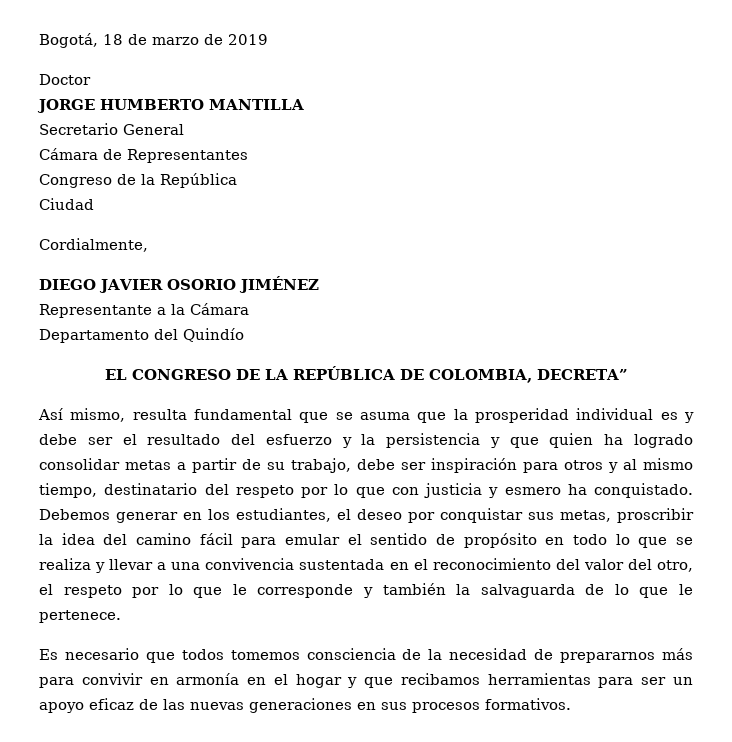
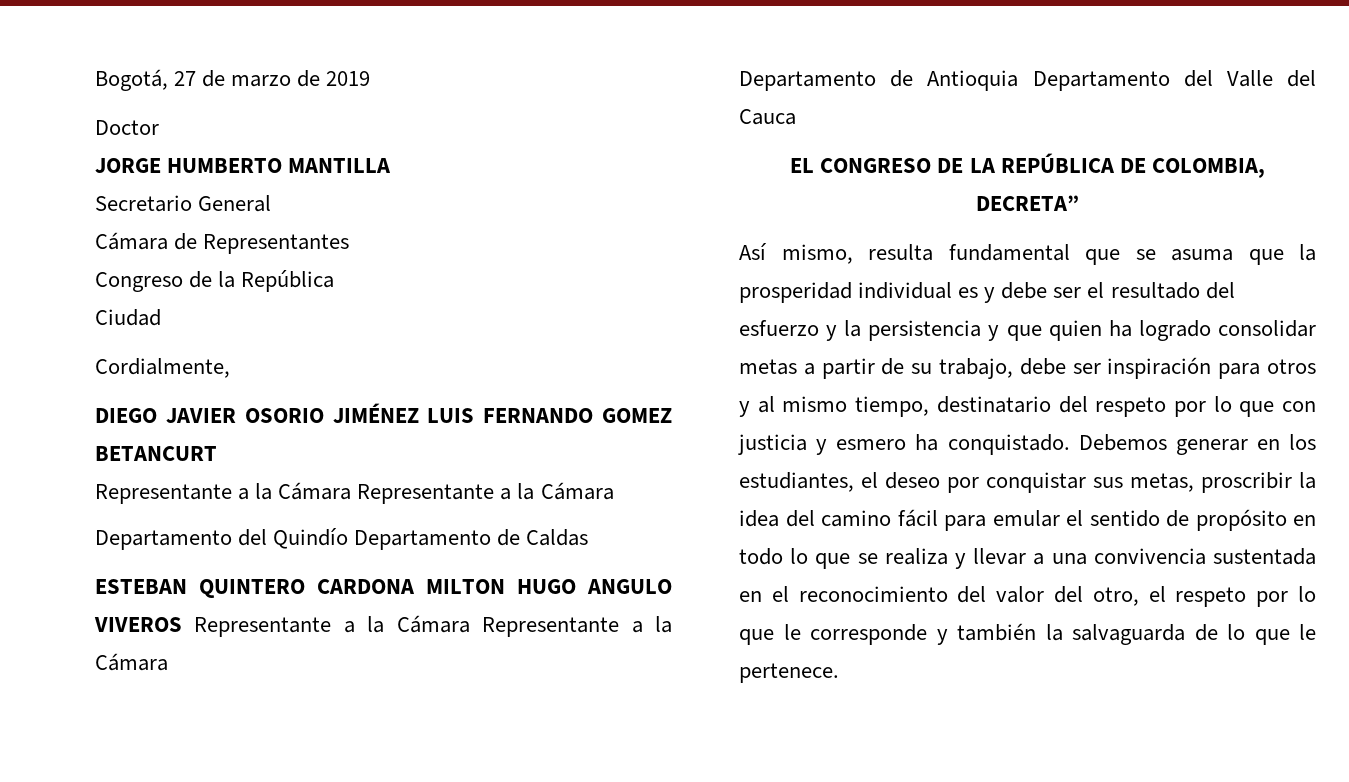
[103,34,123,45] 18 -> [174,71,197,86] 27
[39,303,249,318] // Representante a la Cámara -> [427,408,672,423] [95,446,217,461] [95,482,614,504] LUIS FERNANDO GOMEZ BETANCURT // Representante a la Cámara Representante a la Cámara
(244, 335) none -> [354,529,589,550] [95,579,672,598] [94,615,673,637] [95,653,168,671] [739,70,1316,91] [739,109,796,125] Departamento de Caldas // ESTEBAN QUINTERO CARDONA MILTON HUGO ANGULO VIVEROS Representante a la Cámara Representante a la Cámara // Departamento de Antioquia Departamento del Valle del Cauca
[39,648,693,663] [39,673,693,688] [39,698,571,713] // Es necesario que todos tomemos consciencia de la necesidad de prepararnos más para convivir en armonía en el hogar y que recibamos herramientas para ser un apoyo eficaz de las nuevas generaciones en sus procesos formativos. -> (839, 673) none

